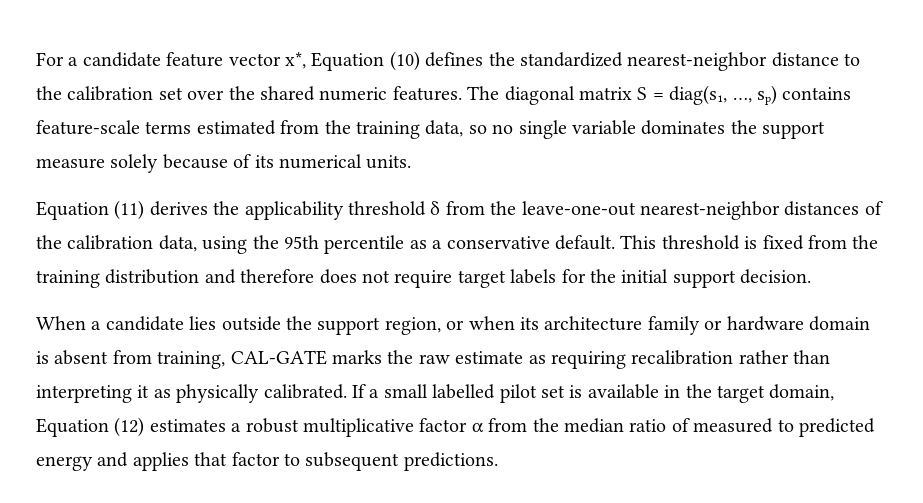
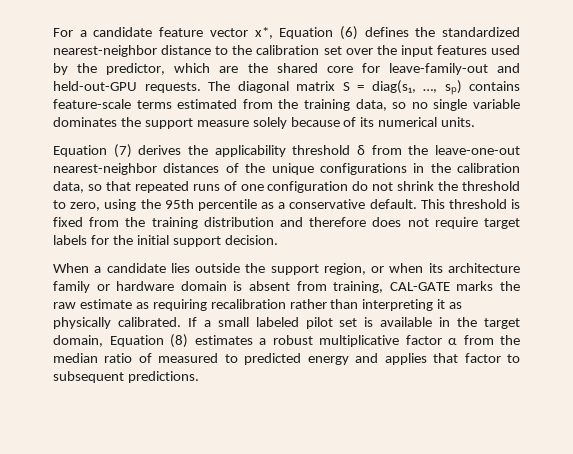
[389,51,420,71] (10) -> [339,26,358,40] (6)
[260,86,462,101] shared numeric features. -> [400,45,521,57] [53,63,521,75] [53,81,201,93] input features used by the predictor, which are the shared core for leave-family-out and held-out-GPU requests.
[114,200,145,220] (11) -> [113,144,132,158] (7)
[67,235,197,252] calibration data, -> [271,163,520,175] [53,181,520,193] [53,200,101,211] unique configurations in the calibration data, so that repeated runs of one configuration do not shrink the threshold to zero,
[432,384,496,399] labelled -> [255,317,299,327] labeled
[114,417,145,437] (12) -> [170,334,188,348] (8)

